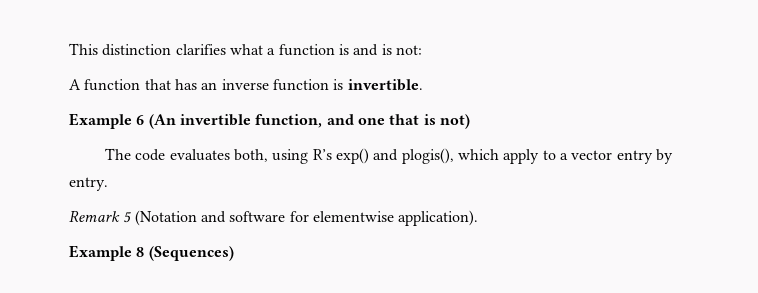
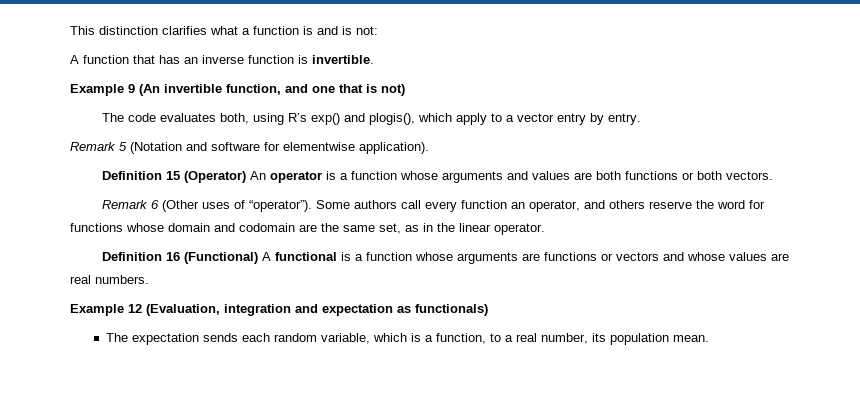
[136,115,145,125] 6 -> [128,84,135,93] 9
[69,245,234,261] Example 8 (Sequences) -> [101,171,773,183] [101,200,765,212] [70,223,545,235] [101,252,789,264] [70,275,149,284] [70,304,488,316] [105,333,709,345] Definition 15 (Operator) An operator is a function whose arguments and values are both functions or both vectors. // Remark 6 (Other uses of “operator”). Some authors call every function an operator, and others reserve the word for functions whose domain and codomain are the same set, as in the linear operator. // Definition 16 (Functional) A functional is a function whose arguments are functions or vectors and whose values are real numbers. // Example 12 (Evaluation, integration and expectation as functionals) // The expectation sends each random variable, which is a function, to a real number, its population mean.

